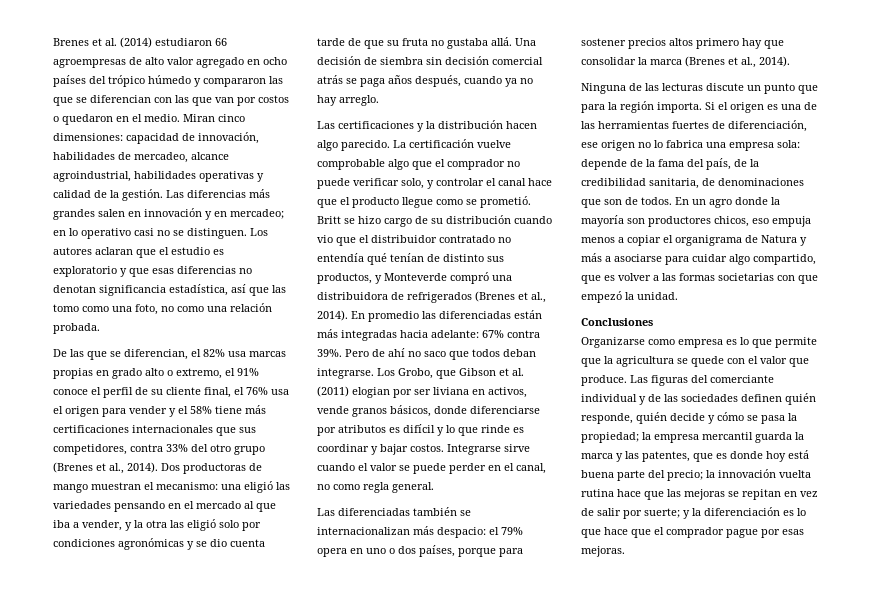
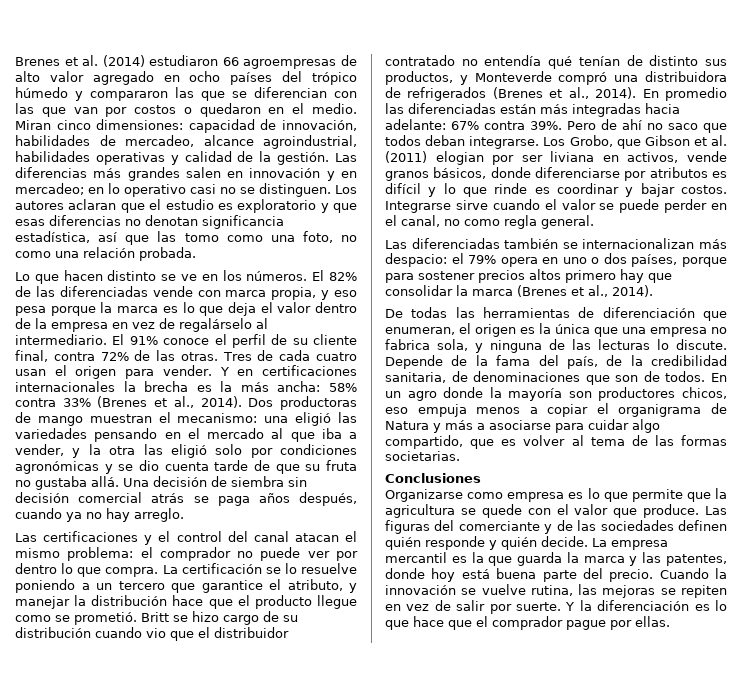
[53,349,286,360] [53,368,235,379] De las que se diferencian, el 82% usa marcas propias en grado alto o extremo, el -> [15,270,358,284] [15,286,357,300] [15,302,357,316] [15,318,268,332] [15,334,125,345] Lo que hacen distinto se ve en los números. El 82% de las diferenciadas vende con marca propia, y eso pesa porque la marca es lo que deja el valor dentro de la empresa en vez de regalárselo al intermediario. El
[234,387,289,395] [53,405,266,417] [53,425,256,436] [53,444,265,455] el 76% usa el origen para vender y el 58% tiene más certificaciones internacionales que sus competidores, contra 33% del otro grupo -> [53,350,357,361] [15,365,357,379] [15,381,357,392] [15,398,91,407] contra 72% de las otras. Tres de cada cuatro usan el origen para vender. Y en certificaciones internacionales la brecha es la más ancha: 58% contra 33%
[426,120,537,129] [317,139,511,151] [317,159,520,170] [317,178,526,189] la distribución hacen algo parecido. La certificación vuelve comprobable algo que el comprador no puede verificar solo, y controlar el canal -> [158,531,357,542] [15,547,358,561] [15,563,357,577] [15,579,357,593] [15,595,168,609] el control del canal atacan el mismo problema: el comprador no puede ver por dentro lo que compra. La certificación se lo resuelve poniendo a un tercero que garantice el atributo, y manejar la distribución
[581,83,818,94] [581,101,817,113] [581,120,807,132] [581,140,800,151] [581,159,627,170] Ninguna de las lecturas discute un punto que para la región importa. Si el origen es una de las herramientas fuertes de diferenciación, ese origen no lo fabrica una empresa sola: depende -> [385,307,727,321] [385,323,727,337] [385,339,727,353] [385,355,443,369] De todas las herramientas de diferenciación que enumeran, el origen es la única que una empresa no fabrica sola, y ninguna de las lecturas lo discute. Depende
[653,273,818,284] [581,291,678,303] a las formas societarias con que empezó la unidad. -> [571,435,727,446] [385,451,460,461] al tema de las formas societarias.
[581,394,637,402] individual -> (540, 526) none
[581,412,797,424] [581,432,753,443] responde, quién decide y cómo se pasa la propiedad; la empresa mercantil -> [425,536,668,550] [385,552,513,566] responde y quién decide. La empresa mercantil es la que
[693,453,727,462] que es -> (727, 560) none
[667,469,811,481] [581,489,664,500] precio; la innovación vuelta rutina hace que -> [609,568,727,582] [385,584,573,596] precio. Cuando la innovación se vuelve rutina,
[742,489,781,500] repitan -> [681,585,727,598] repiten
[644,508,690,519] suerte; y -> [516,602,575,611] suerte. Y
[782,529,804,535] [581,546,625,557] esas mejoras. -> [635,616,670,627] ellas.

